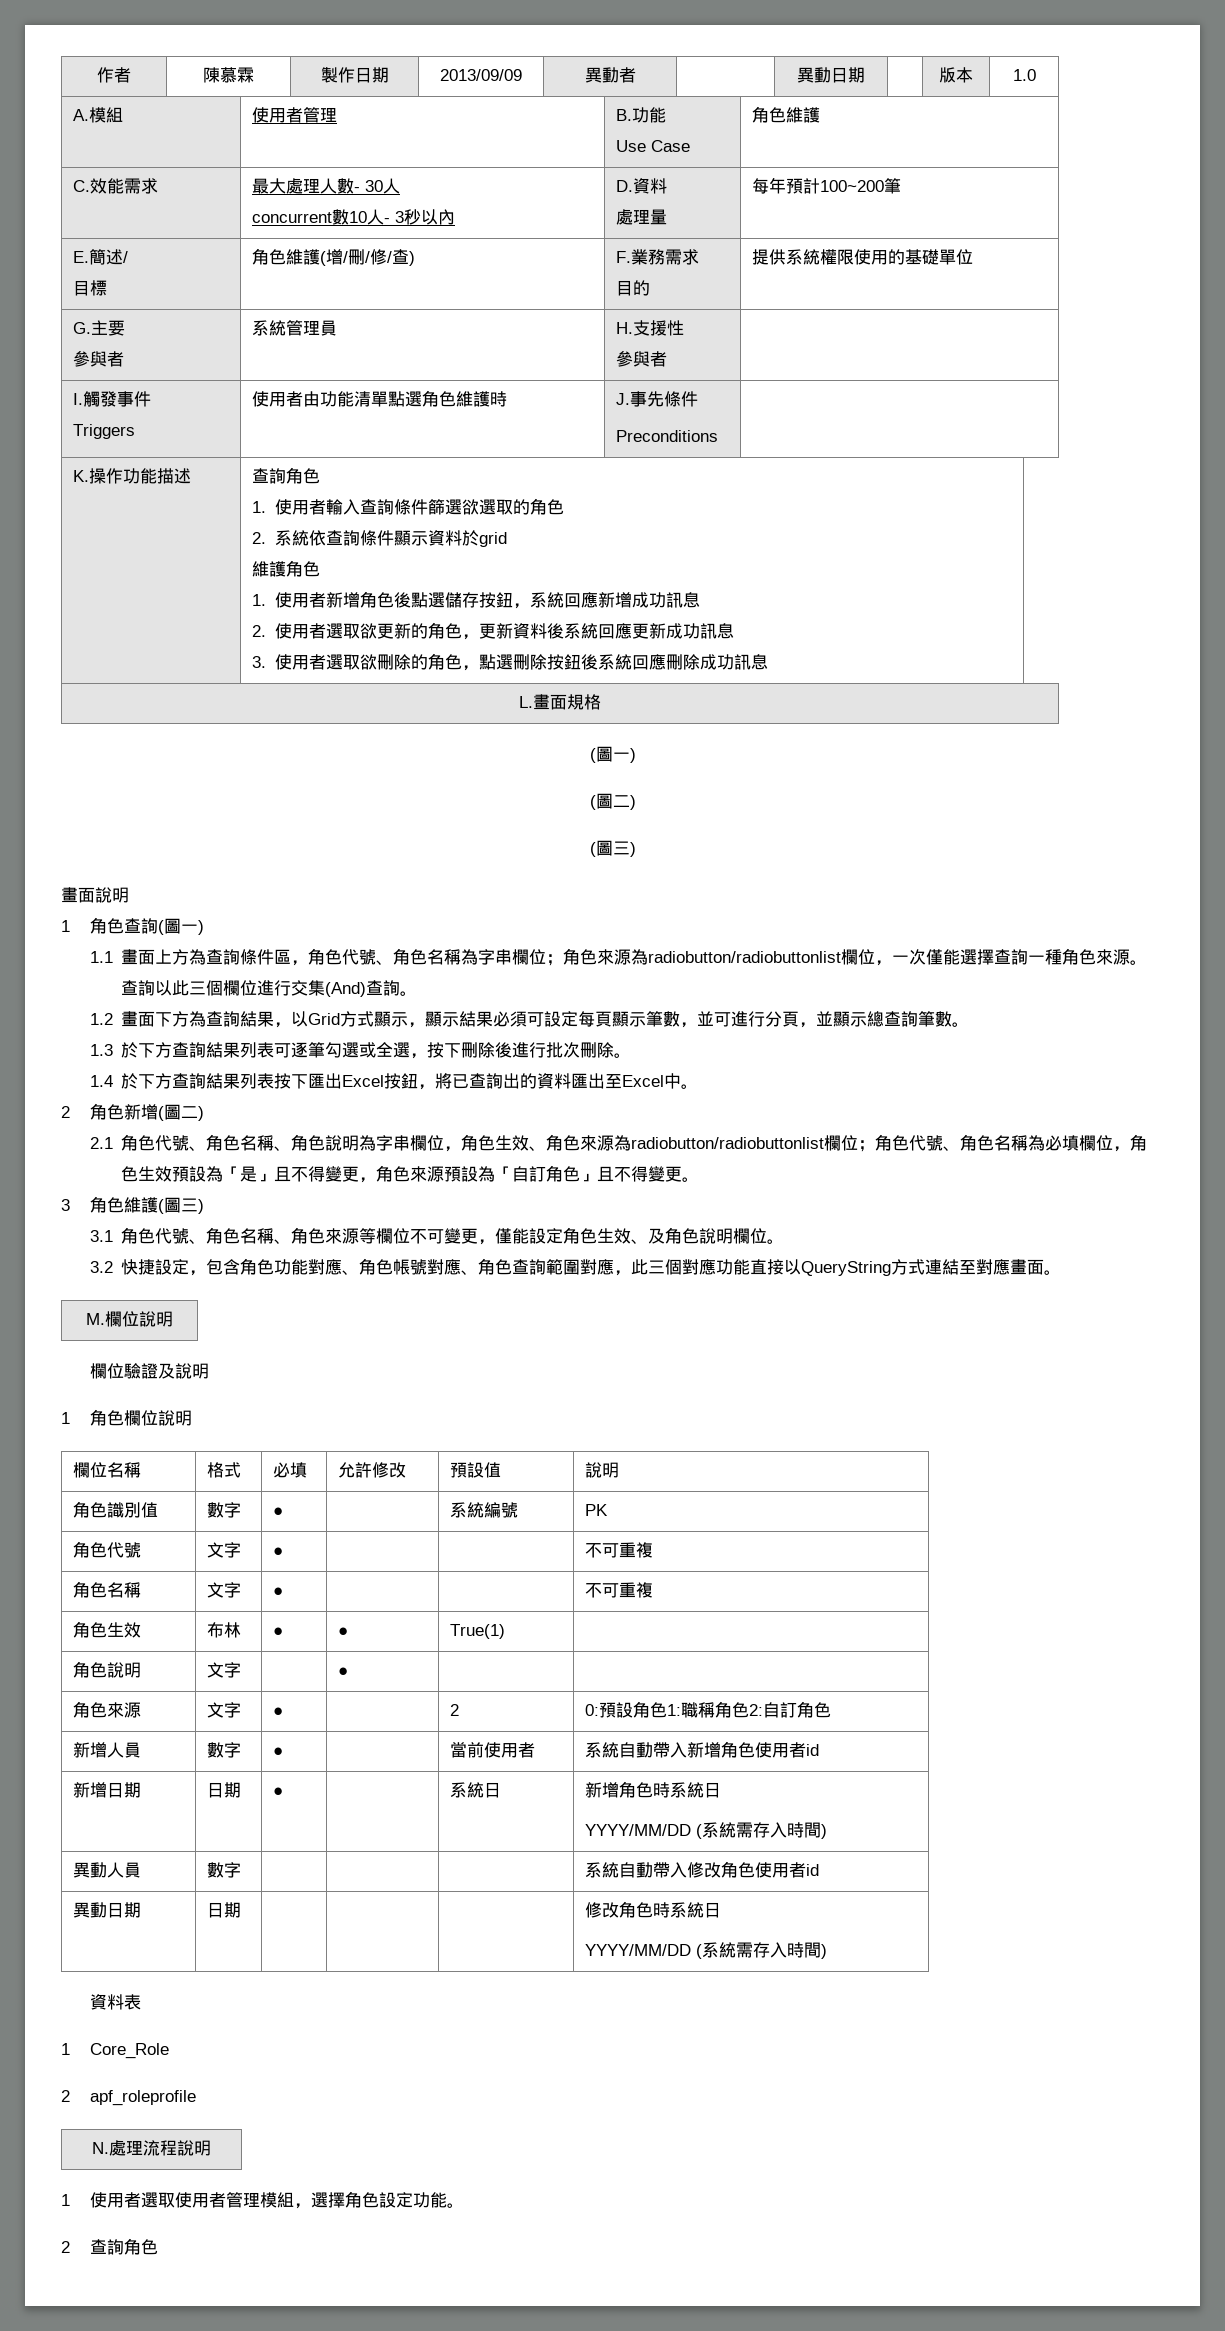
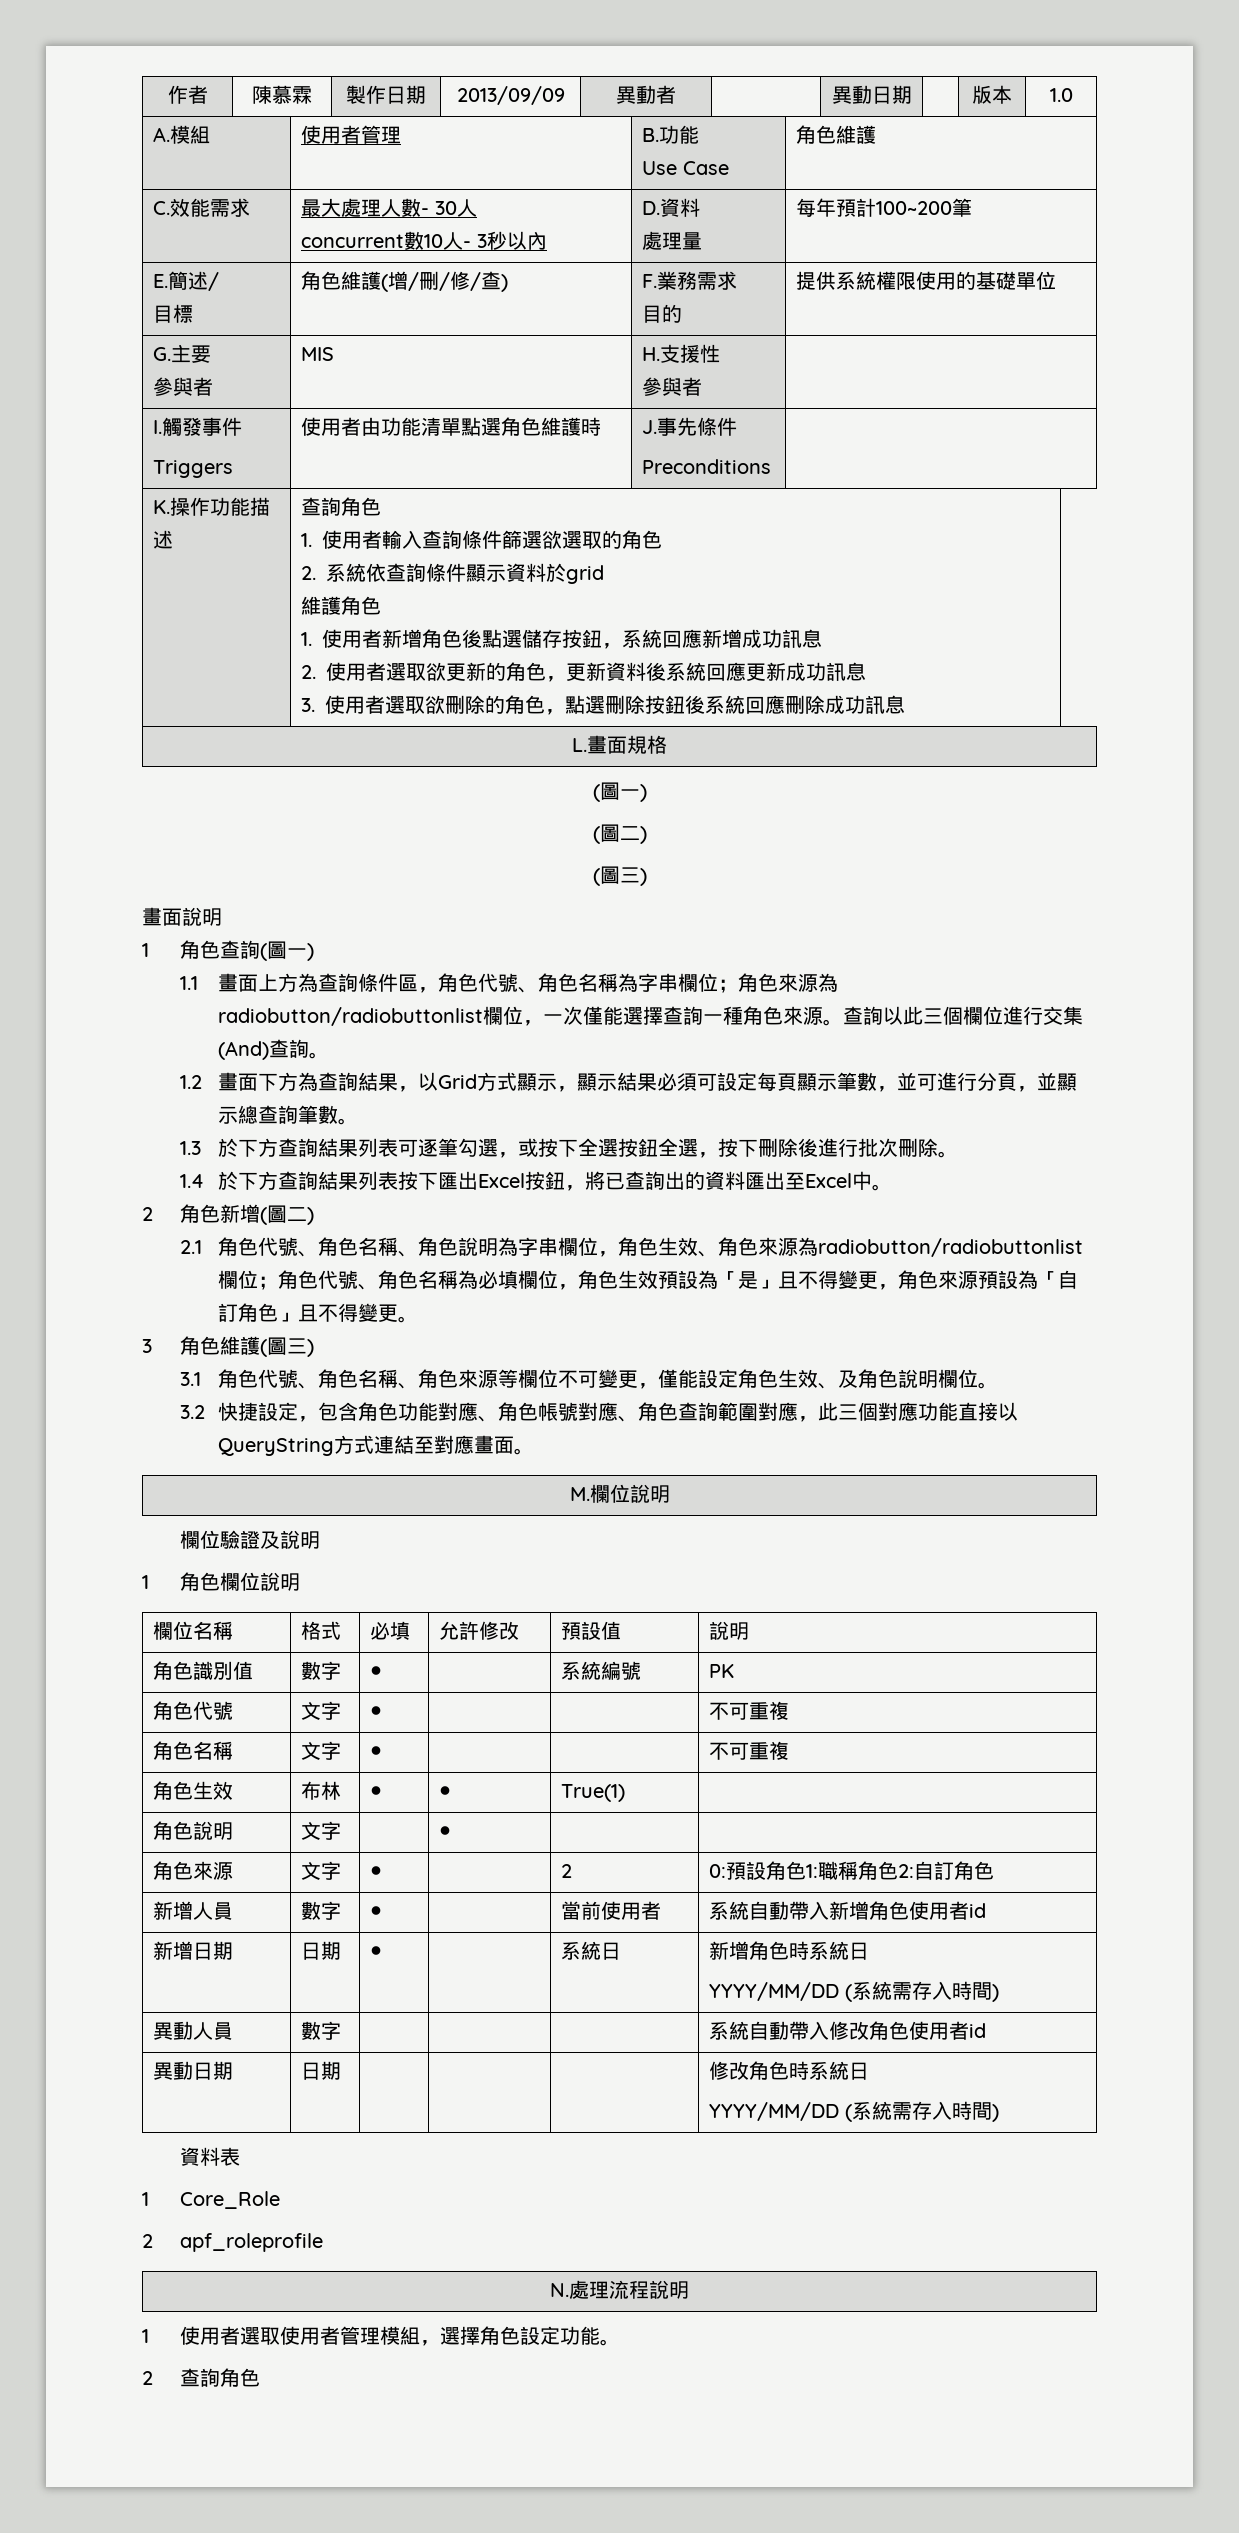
[252,320,338,336] 系統管理員 -> [300,347,334,361] MIS
[359,1042,377,1058] 或 -> [498,1138,659,1158] ，或按下全選按鈕

